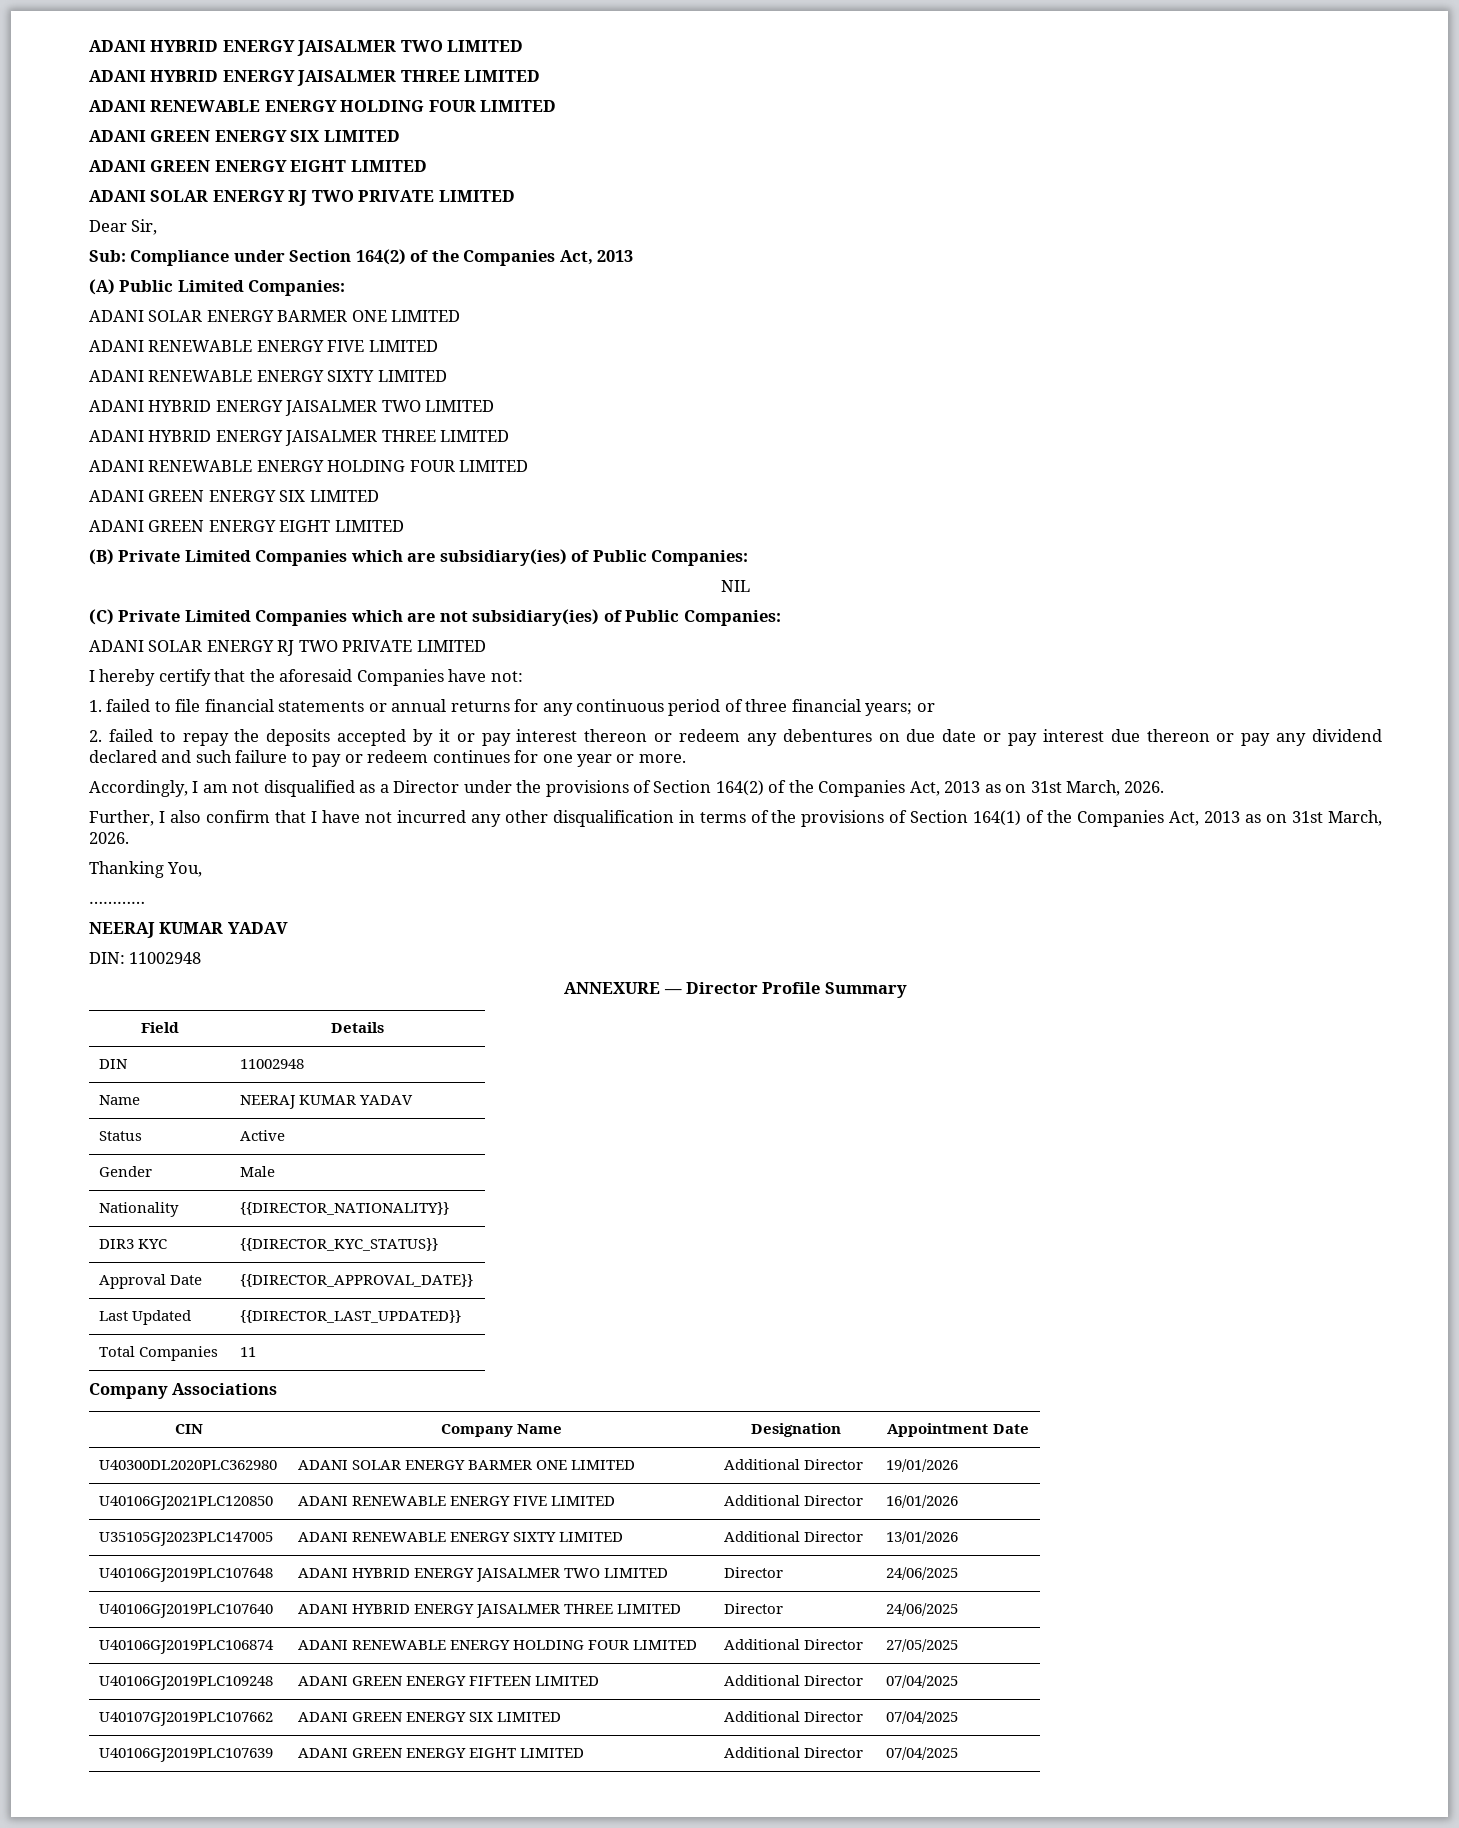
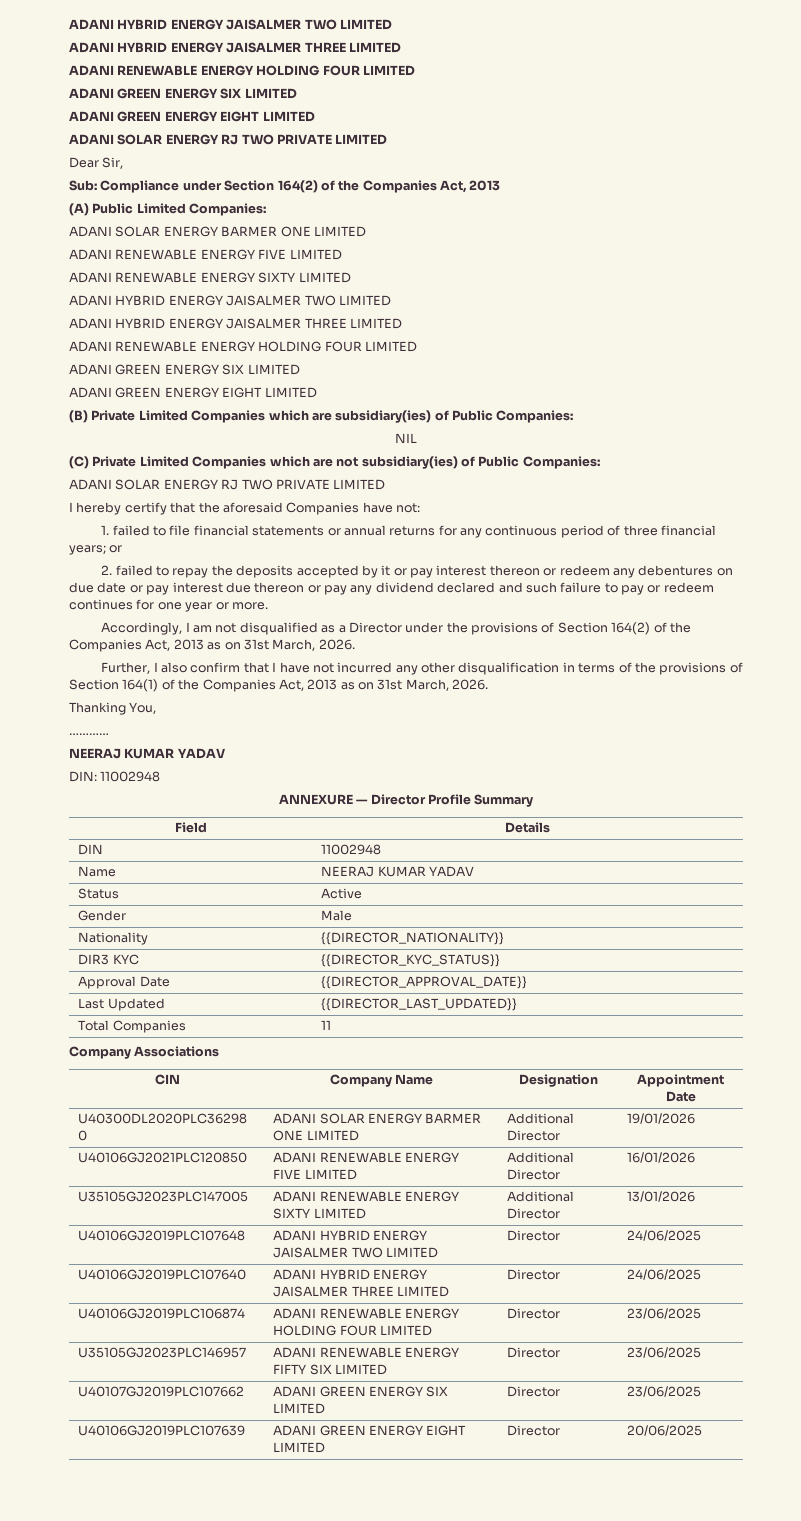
[724,1639,864,1650] [886,1639,959,1652] [99,1676,274,1690] [298,1676,600,1686] [724,1675,864,1686] [886,1675,959,1688] Additional Director | 27/05/2025 // U40106GJ2019PLC109248 | ADANI GREEN ENERGY FIFTEEN LIMITED | Additional Director | 07/04/2025 -> [507,1308,561,1319] [627,1308,702,1319] [78,1347,247,1358] [273,1347,459,1358] [273,1364,387,1375] [507,1347,561,1358] [627,1347,702,1358] Director | 23/06/2025 // U35105GJ2023PLC146957 | ADANI RENEWABLE ENERGY FIFTY SIX LIMITED | Director | 23/06/2025
[724,1711,864,1722] [886,1711,959,1724] Additional Director | 07/04/2025 -> [507,1386,561,1397] [627,1386,702,1397] Director | 23/06/2025
[724,1747,864,1758] [886,1747,959,1760] Additional Director | 07/04/2025 -> [507,1425,561,1436] [627,1425,703,1436] Director | 20/06/2025

